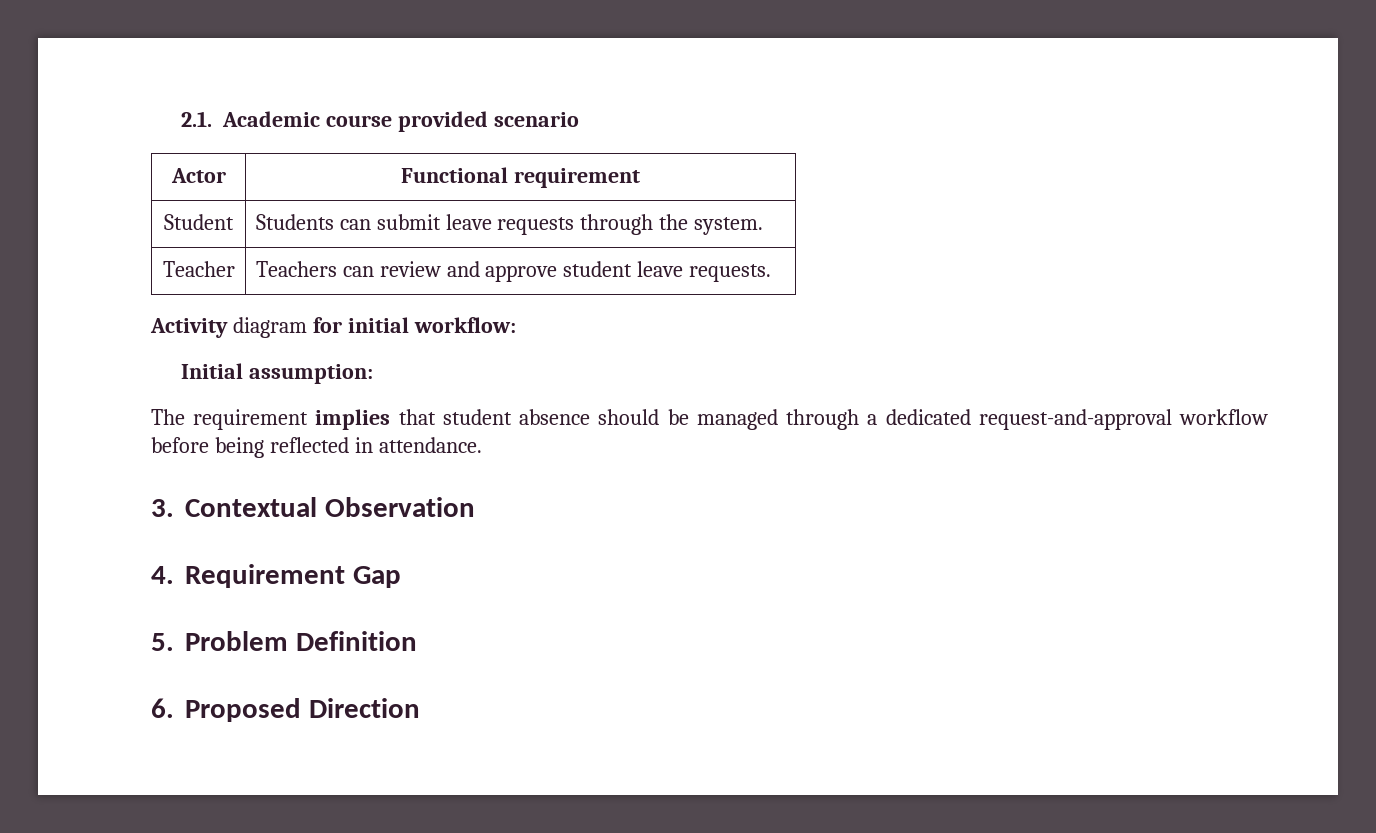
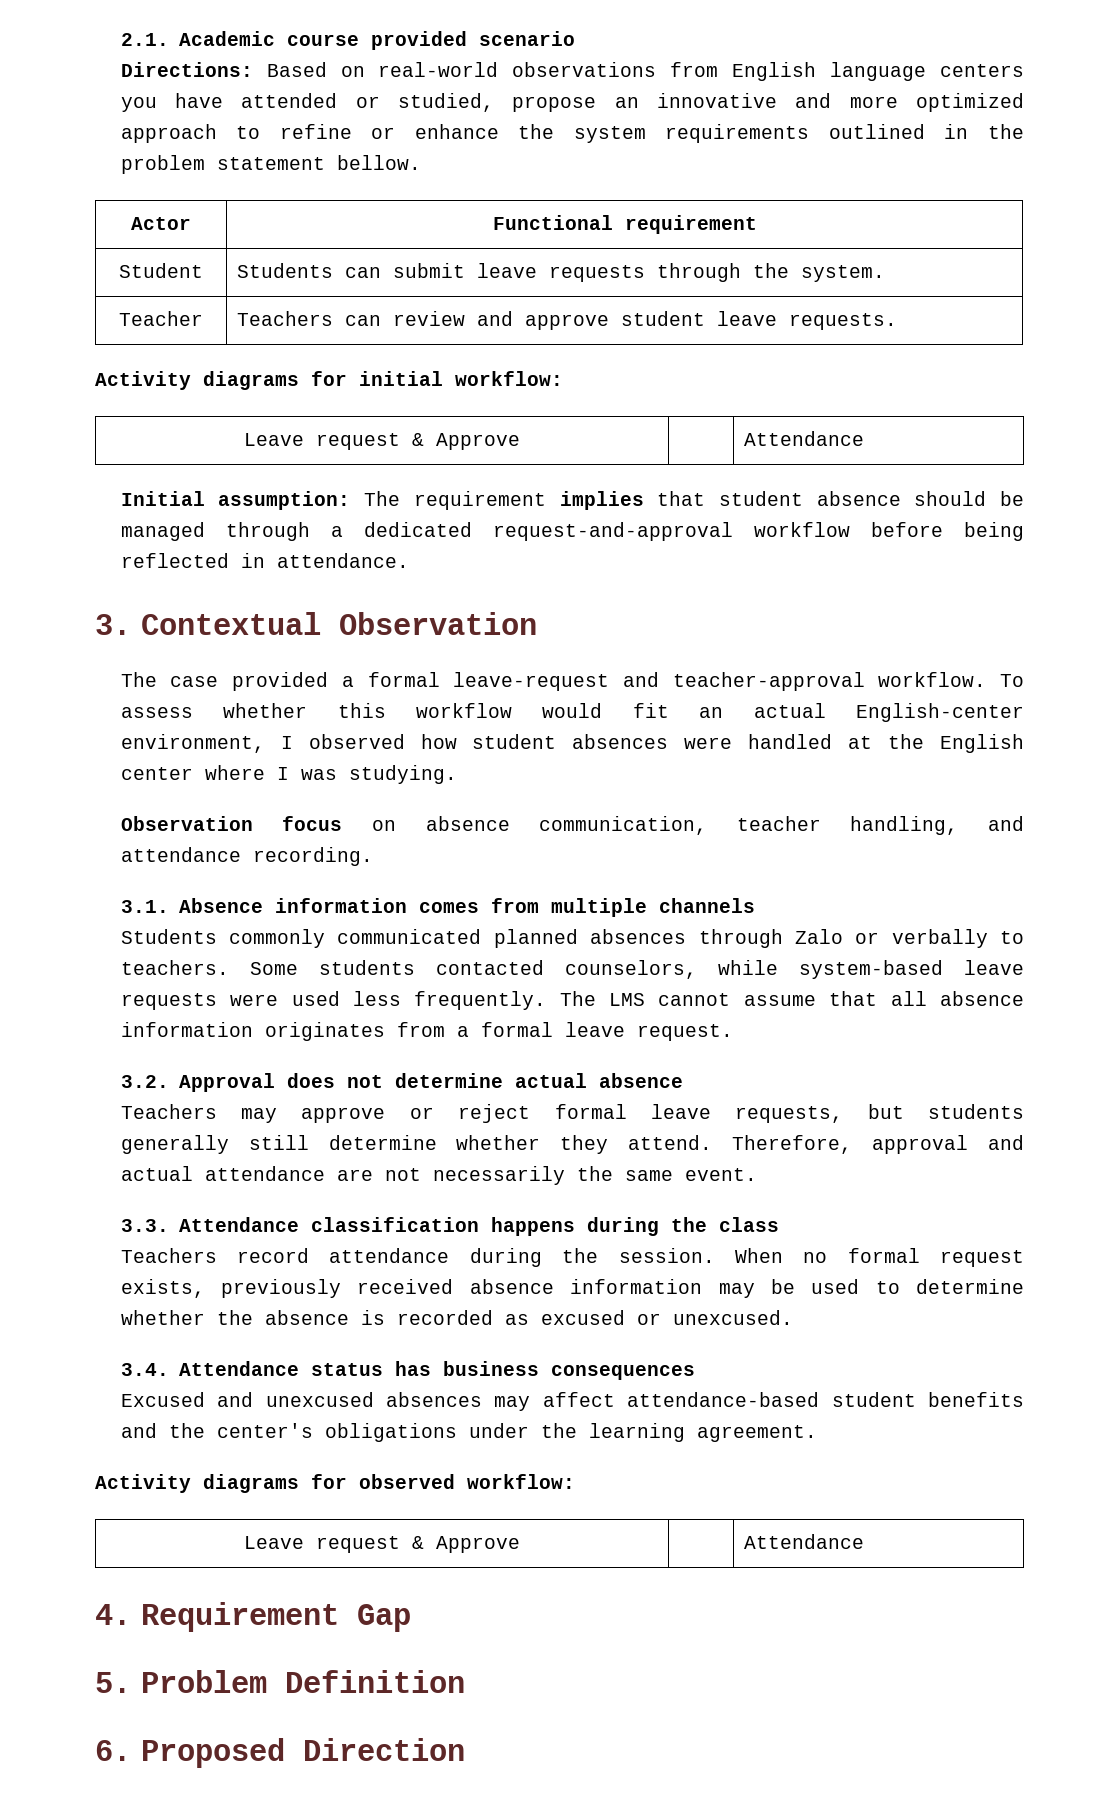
(579, 119) none -> [120,62,1024,81] [120,93,1024,112] [120,124,1024,143] [120,155,421,174] // Directions: Based on real-world observations from English language centers you have attended or studied, propose an innovative and more optimized approach to refine or enhance the system requirements outlined in the problem statement bellow.
[232,317,307,338] diagram -> [203,371,299,390] diagrams
(516, 325) none -> [243,433,520,450] [744,431,865,446] // Leave request & Approve | | Attendance
(374, 374) // -> (351, 500) none
(475, 507) none -> [120,672,1024,691] [120,703,1024,722] [120,734,1024,753] [120,765,457,784] [120,816,1024,835] [120,847,373,866] [120,898,755,917] [120,929,1025,948] [120,960,1024,979] [120,991,1024,1010] [120,1022,733,1041] [120,1073,683,1092] [120,1104,1025,1123] [120,1135,1024,1154] [120,1166,757,1185] [120,1217,779,1236] [120,1248,1025,1267] [120,1279,1025,1298] [120,1310,793,1325] [120,1361,695,1380] [120,1392,1024,1411] [120,1423,817,1442] [95,1474,575,1493] [243,1536,520,1553] [744,1534,865,1549] // The case provided a formal leave-request and teacher-approval workflow. To assess whether this workflow would fit an actual English-center environment, I observed how student absences were handled at the English center where I was studying. // Observation focus on absence communication, teacher handling, and attendance recording. // 3.1. Absence information comes from multiple channels // Students commonly communicated planned absences through Zalo or verbally to teachers. Some students contacted counselors, while system-based leave requests were used less frequently. The LMS cannot assume that all absence information originates from a formal leave request. // 3.2. Approval does not determine actual absence // Teachers may approve or reject formal leave requests, but students generally still determine whether they attend. Therefore, approval and actual attendance are not necessarily the same event. // 3.3. Attendance classification happens during the class // Teachers record attendance during the session. When no formal request exists, previously received absence information may be used to determine whether the absence is recorded as excused or unexcused. // 3.4. Attendance status has business consequences // Excused and unexcused absences may affect attendance-based student benefits and the center's obligations under the learning agreement. // Activity diagrams for observed workflow: // Leave request & Approve | | Attendance

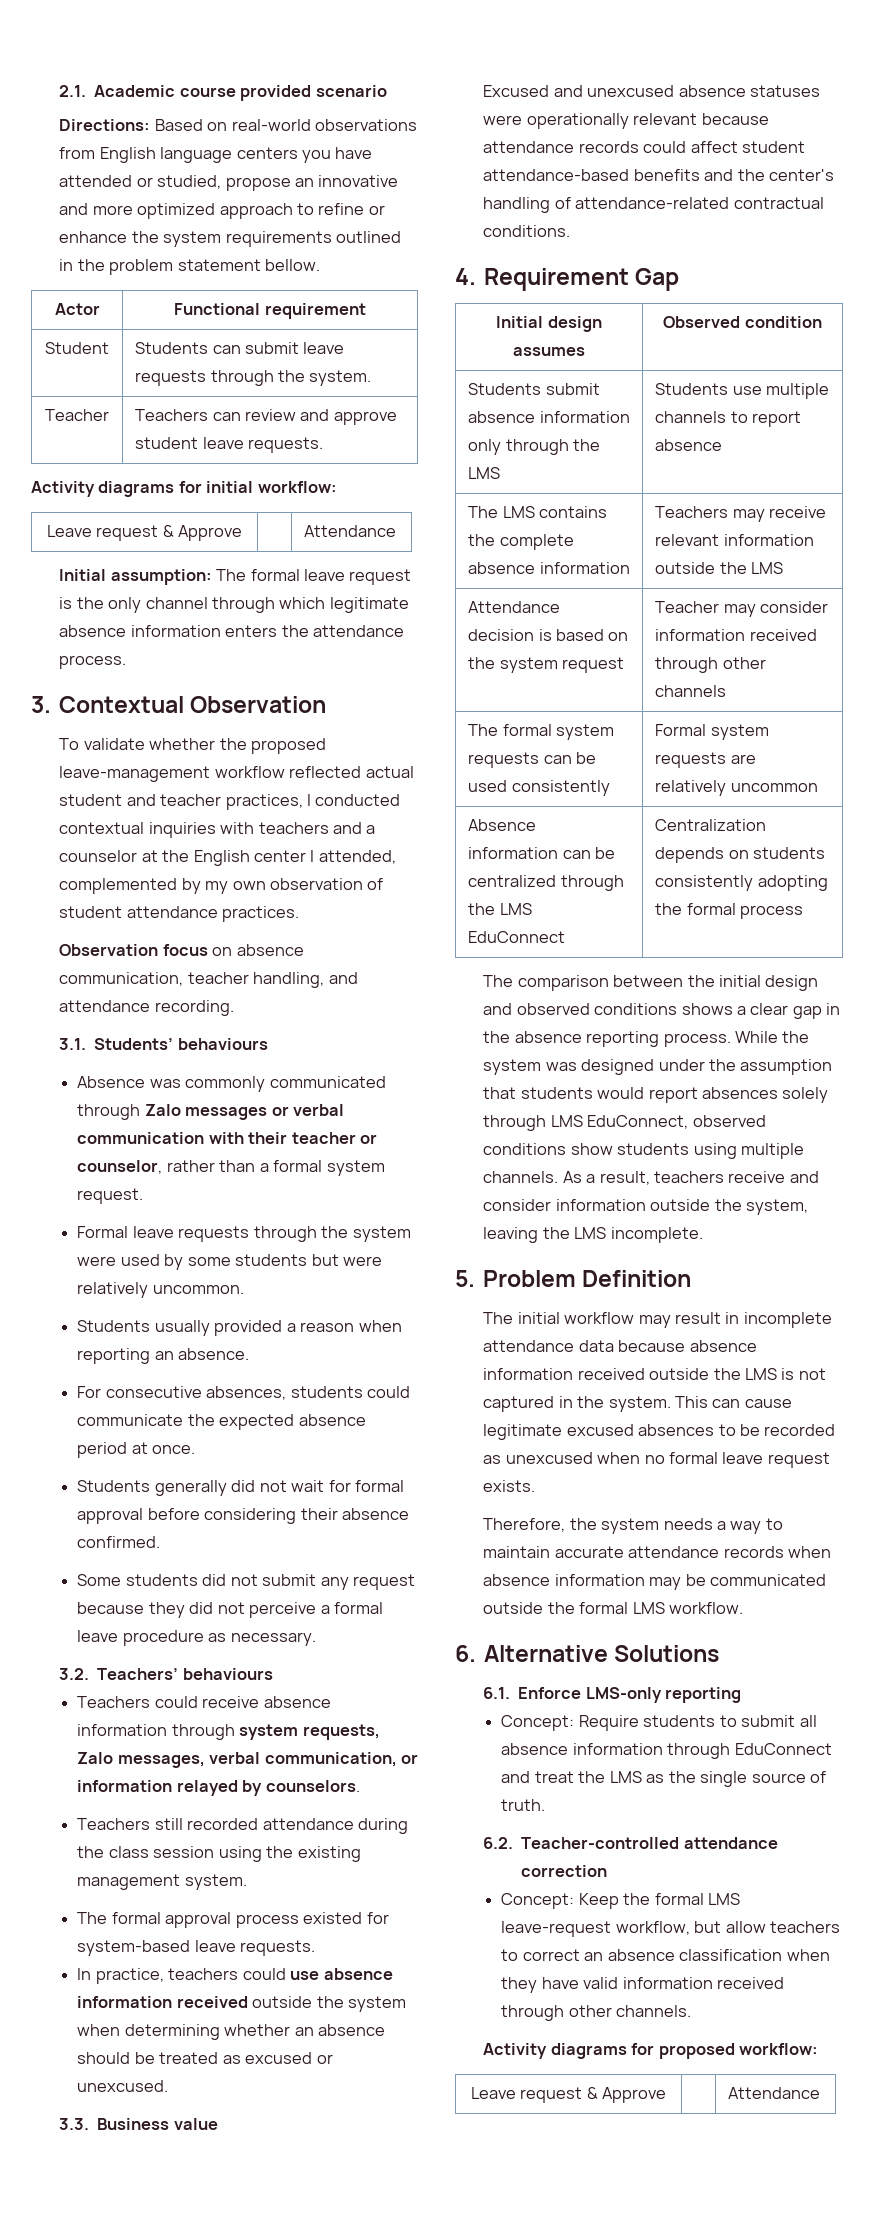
[413,491,1024,510] [120,522,1024,541] [120,553,409,568] [95,612,537,635] [120,672,1024,691] [120,703,1024,722] [120,734,1024,753] [120,765,457,784] requirement implies that student absence should be managed through a dedicated request-and-approval workflow before being reflected in attendance. // 3. Contextual Observation // The case provided a formal leave-request and teacher-approval workflow. To assess whether this workflow would fit an actual English-center environment, I observed how student absences were handled at the English center where I was studying. -> [250,569,412,585] [59,597,409,613] [59,625,404,637] [59,655,127,669] [31,696,327,713] [59,738,326,754] [59,766,414,782] [59,794,401,810] [59,822,376,838] [59,850,396,866] [59,878,384,894] [59,906,300,922] formal leave request is the only channel through which legitimate absence information enters the attendance process. // 3. Contextual Observation // To validate whether the proposed leave-management workflow reflected actual student and teacher practices, I conducted contextual inquiries with teachers and a counselor at the English center I attended, complemented by my own observation of student attendance practices.
[178,898,755,917] [120,929,1025,948] [120,960,1024,979] [120,991,1024,1010] [120,1022,733,1041] [120,1073,683,1092] [120,1104,1025,1123] [120,1135,1024,1154] [120,1166,757,1185] [120,1217,779,1236] [120,1248,1025,1267] [120,1279,1025,1298] [120,1310,793,1325] [120,1361,695,1380] [120,1392,1024,1411] [120,1423,817,1442] [95,1474,575,1493] [243,1536,520,1553] [744,1534,865,1549] [95,1602,411,1632] [95,1670,465,1693] [95,1738,465,1768] Absence information comes from multiple channels // Students commonly communicated planned absences through Zalo or verbally to teachers. Some students contacted counselors, while system-based leave requests were used less frequently. The LMS cannot assume that all absence information originates from a formal leave request. // 3.2. Approval does not determine actual absence // Teachers may approve or reject formal leave requests, but students generally still determine whether they attend. Therefore, approval and actual attendance are not necessarily the same event. // 3.3. Attendance classification happens during the class // Teachers record attendance during the session. When no formal request exists, previously received absence information may be used to determine whether the absence is recorded as excused or unexcused. // 3.4. Attendance status has business consequences // Excused and unexcused absences may affect attendance-based student benefits and the center's obligations under the learning agreement. // Activity diagrams for observed workflow: // Leave request & Approve | | Attendance // 4. Requirement Gap // 5. Problem Definition // 6. Proposed Direction -> [94,1038,268,1050] [77,1076,386,1092] [77,1104,345,1120] [77,1132,378,1144] [77,1160,385,1176] [77,1188,144,1204] [77,1226,411,1242] [77,1254,383,1270] [77,1282,244,1298] [77,1320,402,1336] [77,1348,250,1364] [77,1386,411,1400] [77,1414,366,1430] [77,1442,196,1458] [77,1480,405,1496] [77,1508,410,1524] [77,1536,161,1548] [77,1574,416,1590] [77,1602,384,1618] [77,1630,316,1646] [59,1668,273,1680] [77,1696,331,1708] [77,1724,380,1740] [77,1752,419,1768] [77,1780,360,1796] [77,1818,409,1834] [77,1846,361,1862] [77,1874,247,1890] [77,1912,389,1928] [77,1940,316,1956] [77,1968,393,1984] [77,1996,407,2012] [77,2024,386,2040] [77,2052,333,2064] [77,2080,169,2092] [59,2118,218,2130] [483,85,820,97] [483,113,769,129] [483,141,805,153] [483,169,834,181] [483,197,824,213] [483,225,571,237] [455,268,680,291] [496,316,602,332] [513,347,585,356] [663,316,822,328] [468,383,600,395] [468,411,630,423] [468,439,600,455] [468,467,501,479] [655,383,829,399] [655,411,801,427] [655,439,723,451] [468,506,607,518] [468,534,574,550] [468,562,630,574] [655,506,826,522] [655,534,814,546] [655,562,783,574] [468,601,561,613] [468,629,629,641] [468,657,624,673] [655,601,828,617] [655,629,817,641] [655,657,766,673] [655,685,727,697] [468,724,614,740] [468,752,596,768] [468,780,610,796] [655,724,769,740] [655,752,756,768] [655,780,818,796] [468,819,537,831] [468,847,615,859] [468,875,624,891] [468,903,532,915] [468,931,566,943] [655,819,767,831] [655,847,825,863] [655,875,828,891] [655,903,803,919] [483,975,819,991] [483,1003,841,1019] [483,1031,810,1047] [483,1059,833,1075] [483,1087,829,1103] [483,1115,766,1131] [483,1143,804,1159] [483,1171,819,1185] [483,1199,808,1215] [483,1227,703,1243] [455,1270,692,1287] [483,1312,832,1328] [483,1340,757,1352] [483,1368,826,1380] [483,1396,792,1412] [483,1424,836,1440] [483,1452,830,1468] [483,1480,536,1492] [483,1518,783,1534] [483,1546,831,1558] [483,1574,826,1590] [483,1602,743,1614] [455,1645,720,1662] [483,1687,742,1703] [501,1715,817,1731] [501,1743,832,1759] [501,1771,826,1787] [501,1799,546,1811] [483,1837,778,1849] [521,1865,608,1877] [501,1893,741,1909] [501,1921,841,1937] [501,1949,830,1961] [501,1977,785,1993] [501,2005,692,2021] [483,2043,818,2059] [470,2087,667,2103] [728,2087,821,2099] Students’ behaviours // Absence was commonly communicated through Zalo messages or verbal communication with their teacher or counselor, rather than a formal system request. // Formal leave requests through the system were used by some students but were relatively uncommon. // Students usually provided a reason when reporting an absence. // For consecutive absences, students could communicate the expected absence period at once. // Students generally did not wait for formal approval before considering their absence confirmed. // Some students did not submit any request because they did not perceive a formal leave procedure as necessary. // 3.2. Teachers’ behaviours // Teachers could receive absence information through system requests, Zalo messages, verbal communication, or information relayed by counselors. // Teachers still recorded attendance during the class session using the existing management system. // The formal approval process existed for system-based leave requests. // In practice, teachers could use absence information received outside the system when determining whether an absence should be treated as excused or unexcused. // 3.3. Business value // Excused and unexcused absence statuses were operationally relevant because attendance records could affect student attendance-based benefits and the center's handling of attendance-related contractual conditions. // 4. Requirement Gap // Initial design assumes | Observed condition // Students submit absence information only through the LMS | Students use multiple channels to report absence // The LMS contains the complete absence information | Teachers may receive relevant information outside the LMS // Attendance decision is based on the system request | Teacher may consider information received through other channels // The formal system requests can be used consistently | Formal system requests are relatively uncommon // Absence information can be centralized through the LMS EduConnect | Centralization depends on students consistently adopting the formal process // The comparison between the initial design and observed conditions shows a clear gap in the absence reporting process. While the system was designed under the assumption that students would report absences solely through LMS EduConnect, observed conditions show students using multiple channels. As a result, teachers receive and consider information outside the system, leaving the LMS incomplete. // 5. Problem Definition // The initial workflow may result in incomplete attendance data because absence information received outside the LMS is not captured in the system. This can cause legitimate excused absences to be recorded as unexcused when no formal leave request exists. // Therefore, the system needs a way to maintain accurate attendance records when absence information may be communicated outside the formal LMS workflow. // 6. Alternative Solutions // 6.1. Enforce LMS-only reporting // Concept: Require students to submit all absence information through EduConnect and treat the LMS as the single source of truth. // 6.2. Teacher-controlled attendance correction // Concept: Keep the formal LMS leave-request workflow, but allow teachers to correct an absence classification when they have valid information received through other channels. // Activity diagrams for proposed workflow: // Leave request & Approve | | Attendance

